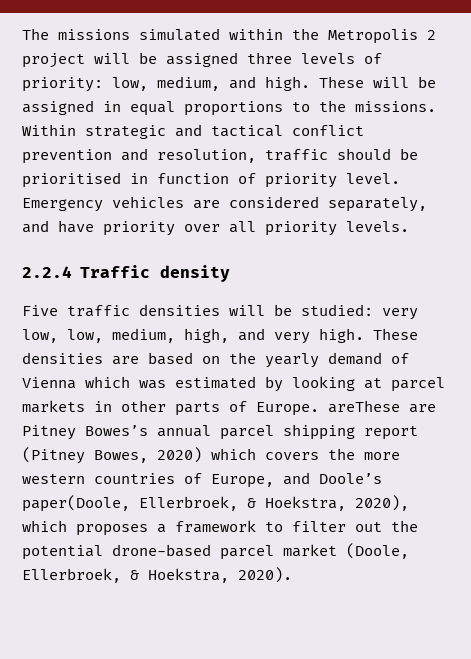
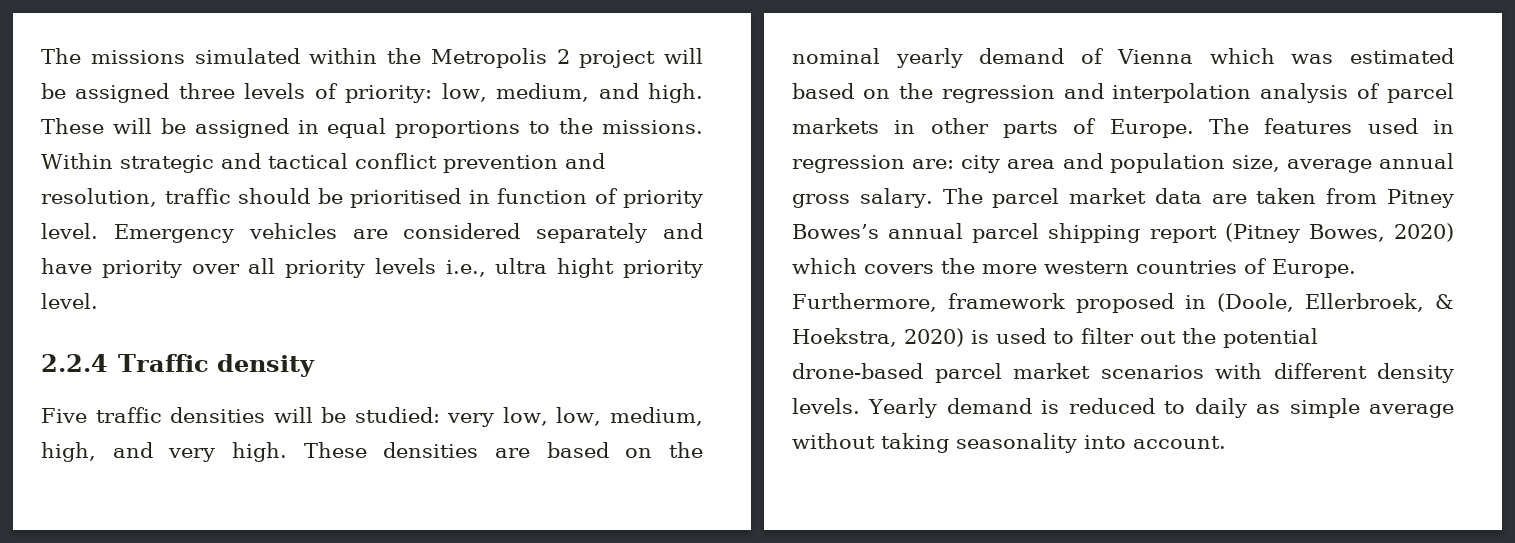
[328,197,427,212] separately, -> [536,223,648,243] separately
[346,221,409,232] levels. -> [374,258,703,278] [41,293,98,309] levels i.e., ultra hight priority level.
(256, 358) none -> [792,48,880,64] nominal
[265,376,382,392] by looking at -> [792,83,1381,103] based on the regression and interpolation analysis of
[328,400,436,413] areThese are -> [1209,118,1454,134] [792,153,1454,173] [792,188,1378,208] The features used in regression are: city area and population size, average annual gross salary. The parcel market data are taken from
[211,472,382,488] [22,495,409,512] [22,520,256,536] Europe, and Doole’s paper(Doole, Ellerbroek, & Hoekstra, 2020), which proposes a framework -> [1272,259,1356,278] [792,293,1454,313] [792,328,1046,347] Europe. Furthermore, framework proposed in (Doole, Ellerbroek, & Hoekstra, 2020) is used
[346,543,409,559] [22,567,292,583] (Doole, Ellerbroek, & Hoekstra, 2020). -> [1100,363,1454,383] [792,398,1454,418] [792,433,1226,453] scenarios with different density levels. Yearly demand is reduced to daily as simple average without taking seasonality into account.

